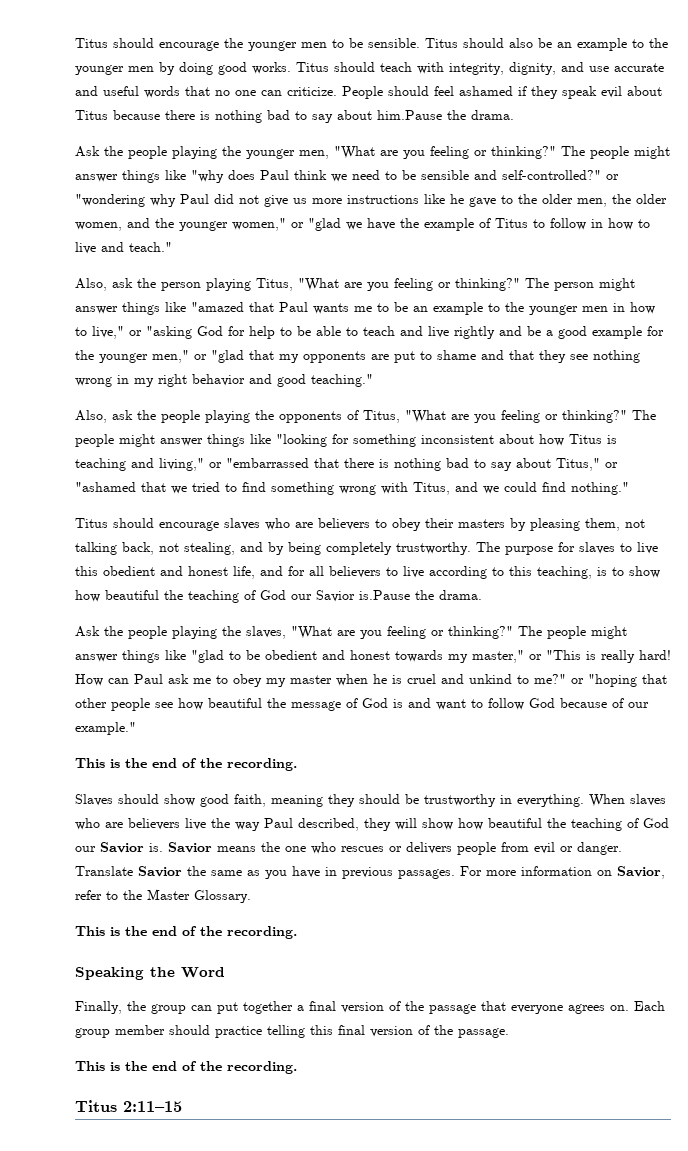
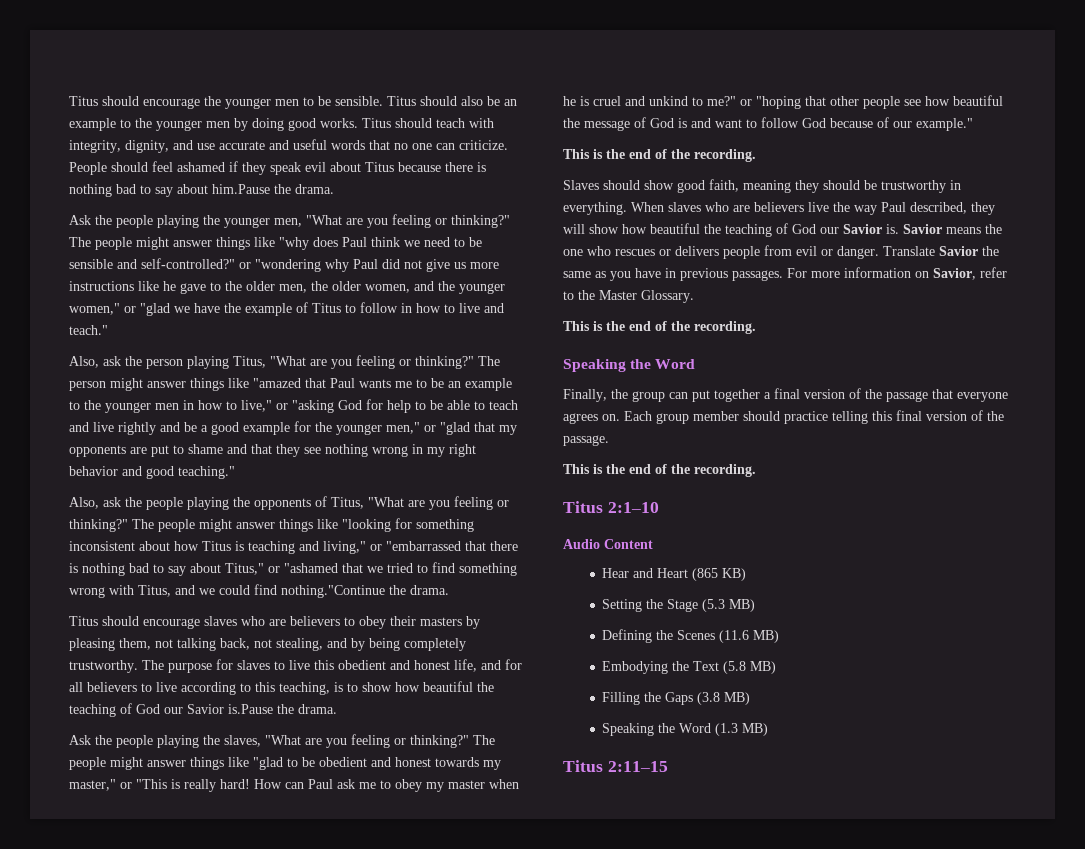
[571,482,629,495] nothing." -> [281,585,449,598] nothing."Continue the drama.
(297, 1067) none -> [563,501,659,513] [563,539,653,549] [602,568,747,581] [602,599,756,612] [602,629,780,643] [602,661,777,674] [602,692,751,705] [602,723,769,736] // Titus 2:1–10 // Audio Content // Hear and Heart (865 KB) // Setting the Stage (5.3 MB) // Defining the Scenes (11.6 MB) // Embodying the Text (5.8 MB) // Filling the Gaps (3.8 MB) // Speaking the Word (1.3 MB)

